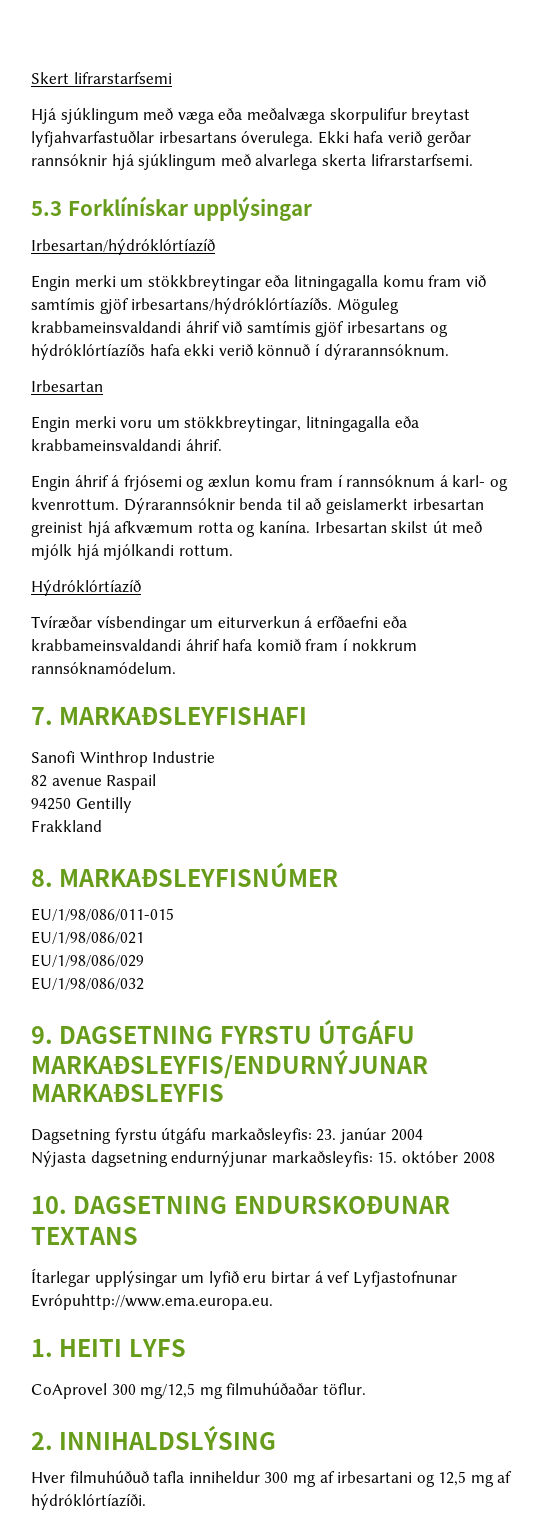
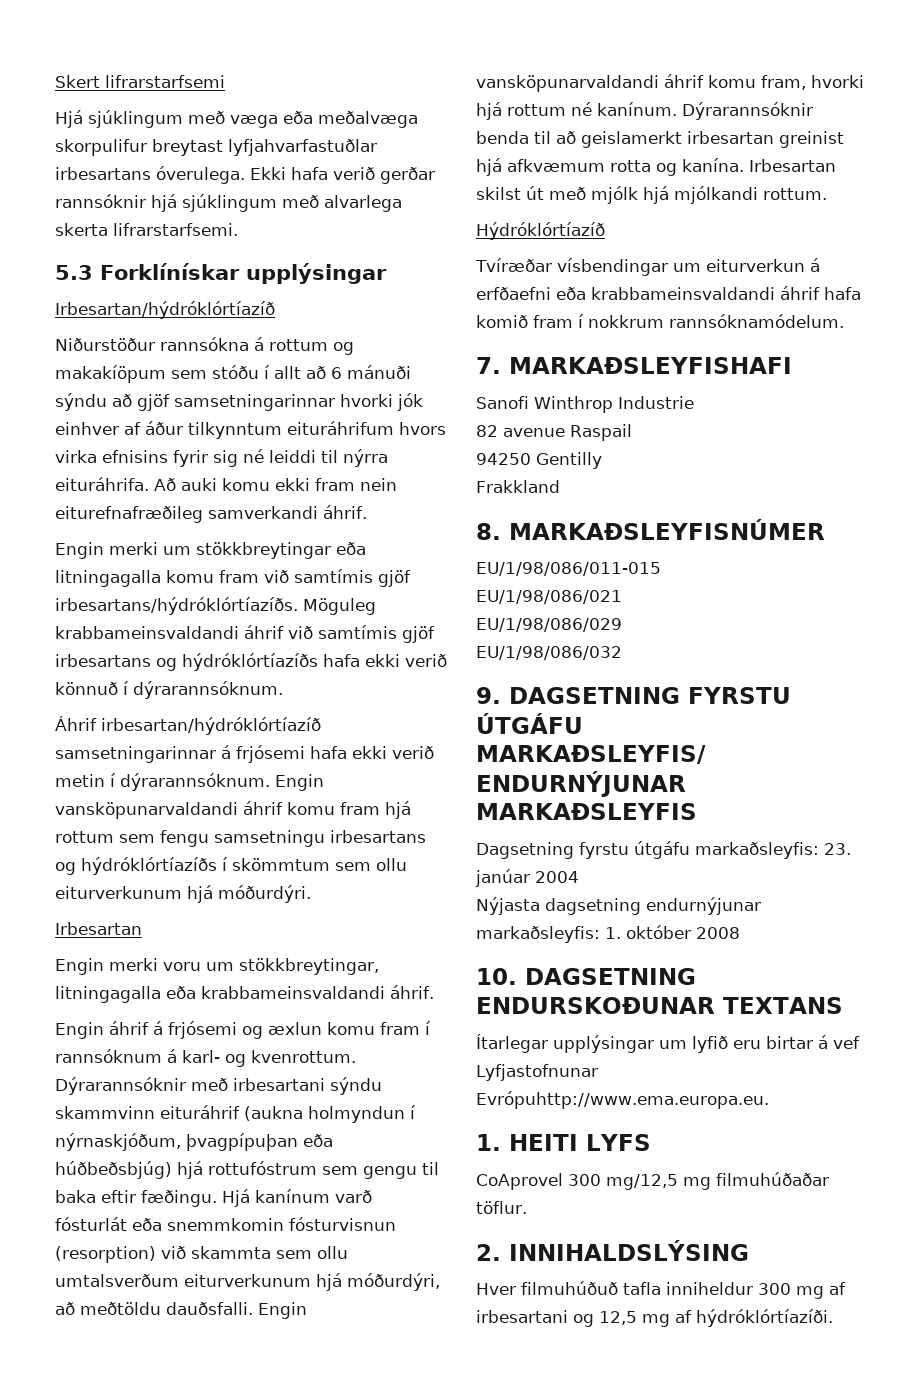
(215, 246) none -> [55,337,354,355] [55,365,411,383] [55,393,423,411] [55,421,446,439] [55,449,388,467] [55,477,397,491] [55,505,367,523] // Niðurstöður rannsókna á rottum og makakíöpum sem stóðu í allt að 6 mánuði sýndu að gjöf samsetningarinnar hvorki jók einhver af áður tilkynntum eituráhrifum hvors virka efnisins fyrir sig né leiddi til nýrra eituráhrifa. Að auki komu ekki fram nein eiturefnafræðileg samverkandi áhrif.
(449, 351) none -> [55,716,321,735] [55,745,434,763] [55,773,324,791] [55,801,411,819] [55,830,426,847] [55,857,407,875] [55,885,311,903] // Áhrif irbesartan/hýdróklórtíazíð samsetningarinnar á frjósemi hafa ekki verið metin í dýrarannsóknum. Engin vansköpunarvaldandi áhrif komu fram hjá rottum sem fengu samsetningu irbesartans og hýdróklórtíazíðs í skömmtum sem ollu eiturverkunum hjá móðurdýri.
(235, 505) none -> [191,1077,382,1095] [55,1105,416,1123] [55,1133,333,1151] [55,1161,439,1179] [55,1189,372,1207] [55,1217,396,1231] [55,1246,348,1263] [55,1273,440,1291] [55,1302,307,1319] [476,74,864,92] [476,102,813,120] með irbesartani sýndu skammvinn eituráhrif (aukna holmyndun í nýrnaskjóðum, þvagpípuþan eða húðbeðsbjúg) hjá rottufóstrum sem gengu til baka eftir fæðingu. Hjá kanínum varð fósturlát eða snemmkomin fósturvisnun (resorption) við skammta sem ollu umtalsverðum eiturverkunum hjá móðurdýri, að meðtöldu dauðsfalli. Engin vansköpunarvaldandi áhrif komu fram, hvorki hjá rottum né kanínum. Dýrarannsóknir
[377,1151,398,1163] 15. -> [605,927,621,939] 1.

